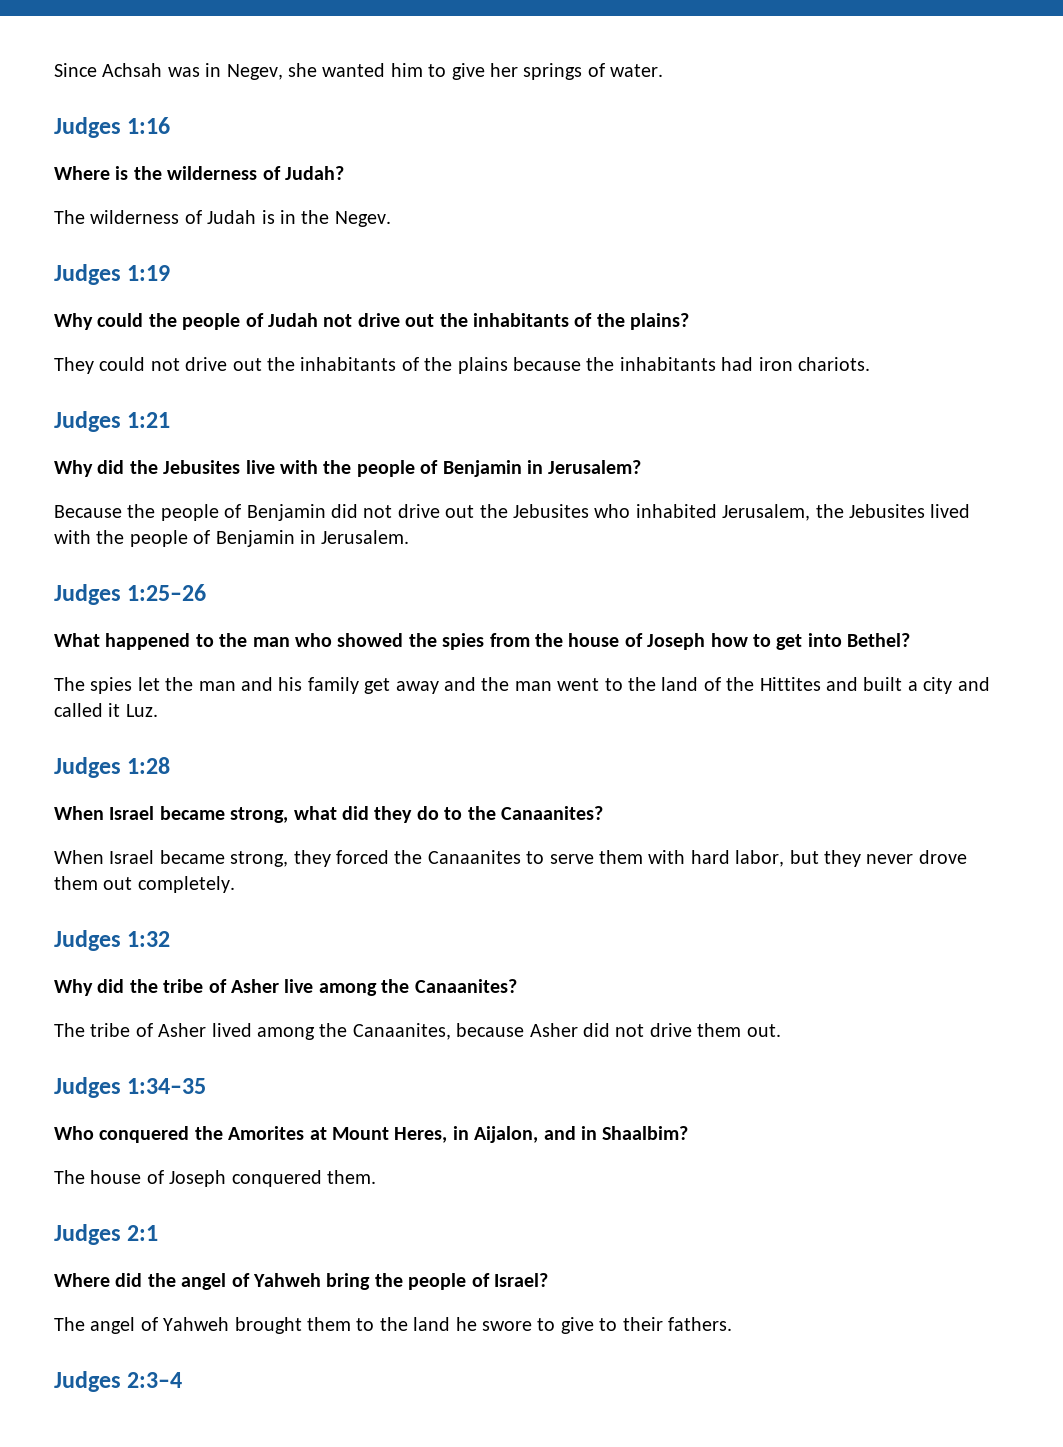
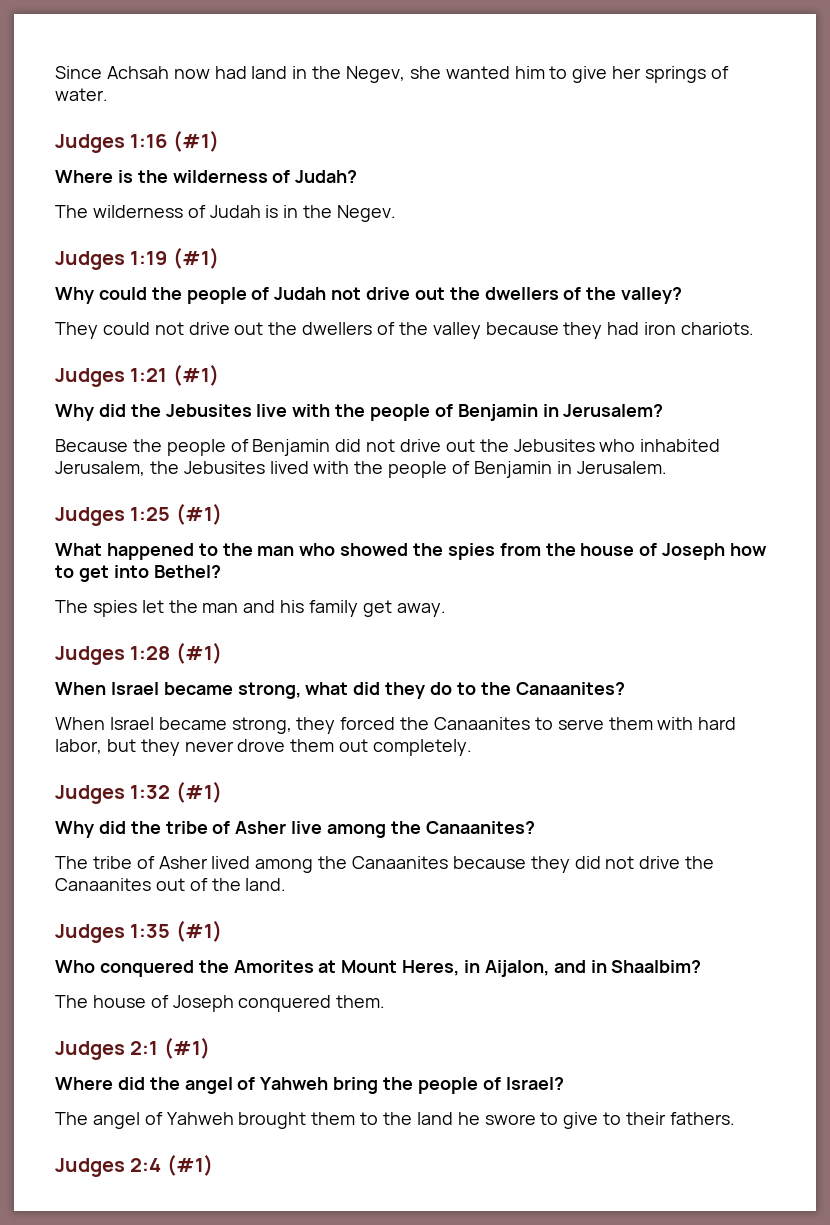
[167,63,222,77] was in -> [173,66,342,79] now had land in the
(171, 125) none -> [172,130,219,152] (#1)
(171, 273) none -> [172,247,219,269] (#1)
[472,313,690,330] inhabitants of the plains? -> [484,287,683,304] dwellers of the valley?
[300,357,716,374] inhabitants of the plains because the inhabitants -> [302,322,603,339] dwellers of the valley because they
(171, 420) none -> [172,364,219,386] (#1)
[127,584,207,601] 1:25–26 -> [130,503,222,525] 1:25 (#1)
[395,677,990,694] [54,703,158,717] away and the man went to the land of the Hittites and built a city and called it Luz. -> [396,603,446,617] away.
(171, 765) none -> [175,642,222,664] (#1)
(171, 939) none -> [175,781,222,803] (#1)
[352,1023,781,1040] [54,1077,207,1098] Canaanites, because Asher did not drive them out. // Judges 1:34–35 -> [352,856,715,873] [55,878,287,891] [55,920,222,943] Canaanites because they did not drive the Canaanites out of the land. // Judges 1:35 (#1)
(159, 1233) none -> [163,1037,210,1059] (#1)
[127,1372,183,1388] 2:3–4 -> [130,1154,213,1176] 2:4 (#1)

